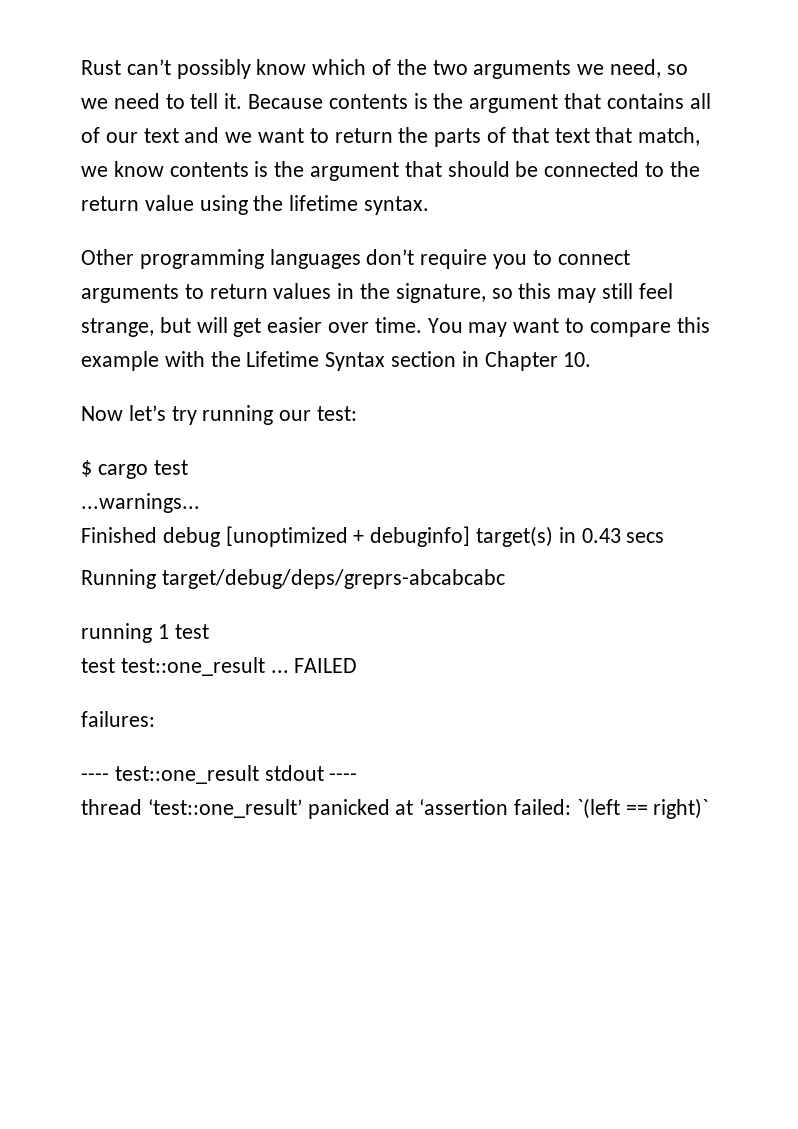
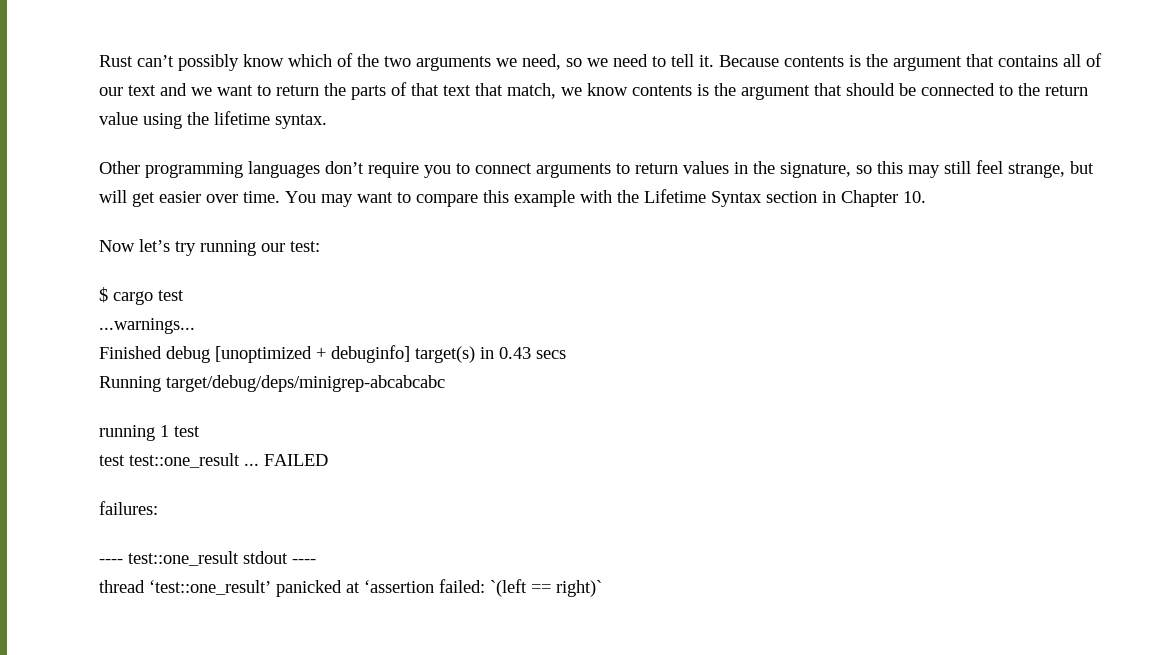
[161,569,505,589] target/debug/deps/greprs-abcabcabc -> [166,375,445,392] target/debug/deps/minigrep-abcabcabc

